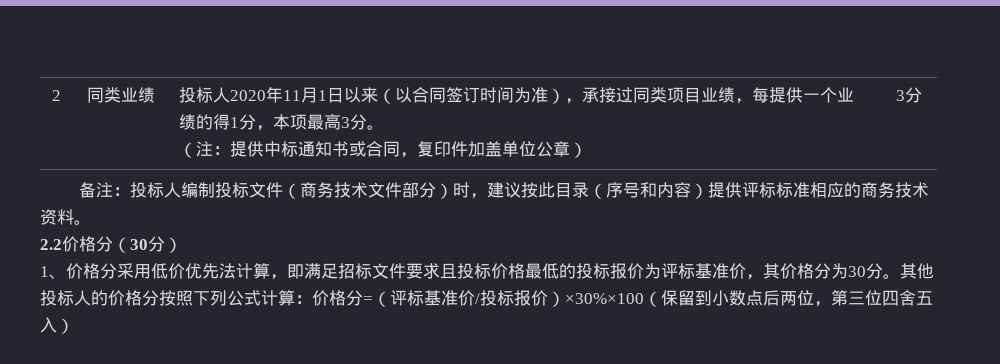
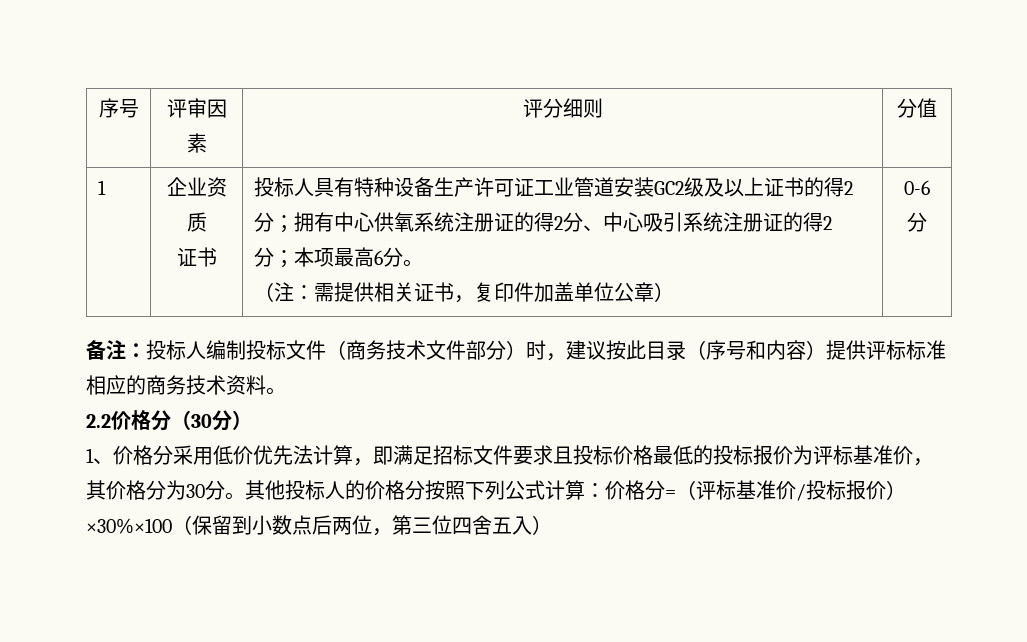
[52,90,62,101] [87,87,155,103] [179,86,855,104] [179,114,274,131] 2 | 同类业绩 | 投标人2020年11月1日以来（以合同签订时间为准），承接过同类项目业绩，每提供一个业绩的得1分， -> [98,98,139,118] [166,98,227,118] [186,133,207,153] [522,98,603,118] [897,98,937,118] [98,180,107,195] [166,177,227,197] [186,212,207,232] [176,247,217,267] [254,177,854,197] [254,212,833,233] [254,247,295,268] 序号 | 评审因素 | 评分细则 | 分值 // 1 | 企业资质 // 证书 | 投标人具有特种设备生产许可证工业管道安装GC2级及以上证书的得2分；拥有中心供氧系统注册证的得2分、中心吸引系统注册证的得2分；
[341,117,351,128] 3 -> [374,250,384,265] 6
[230,141,401,157] 提供中标通知书或合同 -> [314,282,455,302] 需提供相关证书
[895,90,905,101] 3 -> [904,180,930,195] 0-6

